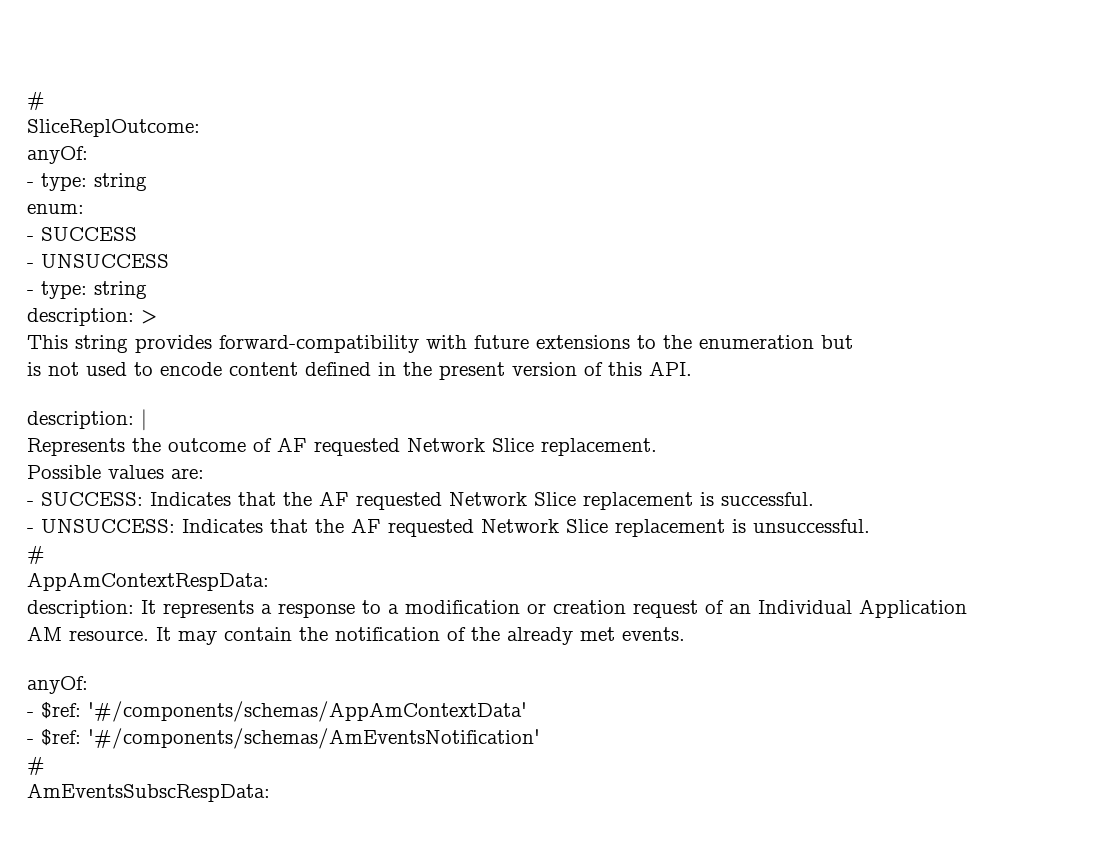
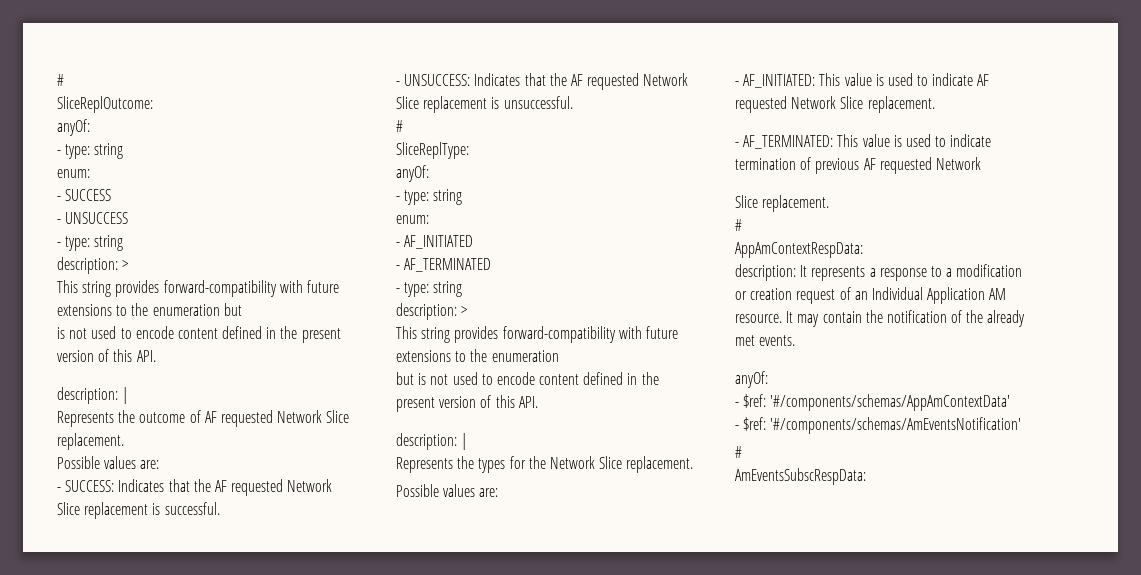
(45, 555) none -> [396,142,469,159] [396,165,429,182] [396,189,463,205] [396,215,429,224] [396,235,474,249] [396,258,492,272] [396,281,463,297] [396,303,468,320] [396,326,678,343] [396,349,559,362] [396,372,659,385] [396,395,538,412] [396,433,468,450] [396,456,694,473] [396,484,499,497] [735,73,990,88] [735,96,935,113] [735,134,992,149] [735,157,981,174] [735,195,830,212] [735,219,742,231] // SliceReplType: // anyOf: // - type: string // enum: // - AF_INITIATED // - AF_TERMINATED // - type: string // description: > // This string provides forward-compatibility with future extensions to the enumeration // but is not used to encode content defined in the present version of this API. // description: | // Represents the types for the Network Slice replacement. // Possible values are: // - AF_INITIATED: This value is used to indicate AF requested Network Slice replacement. // - AF_TERMINATED: This value is used to indicate termination of previous AF requested Network // Slice replacement. // #

